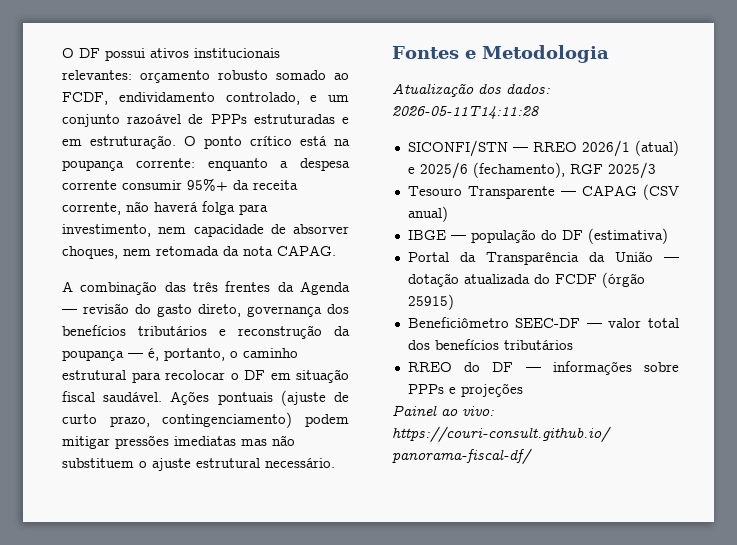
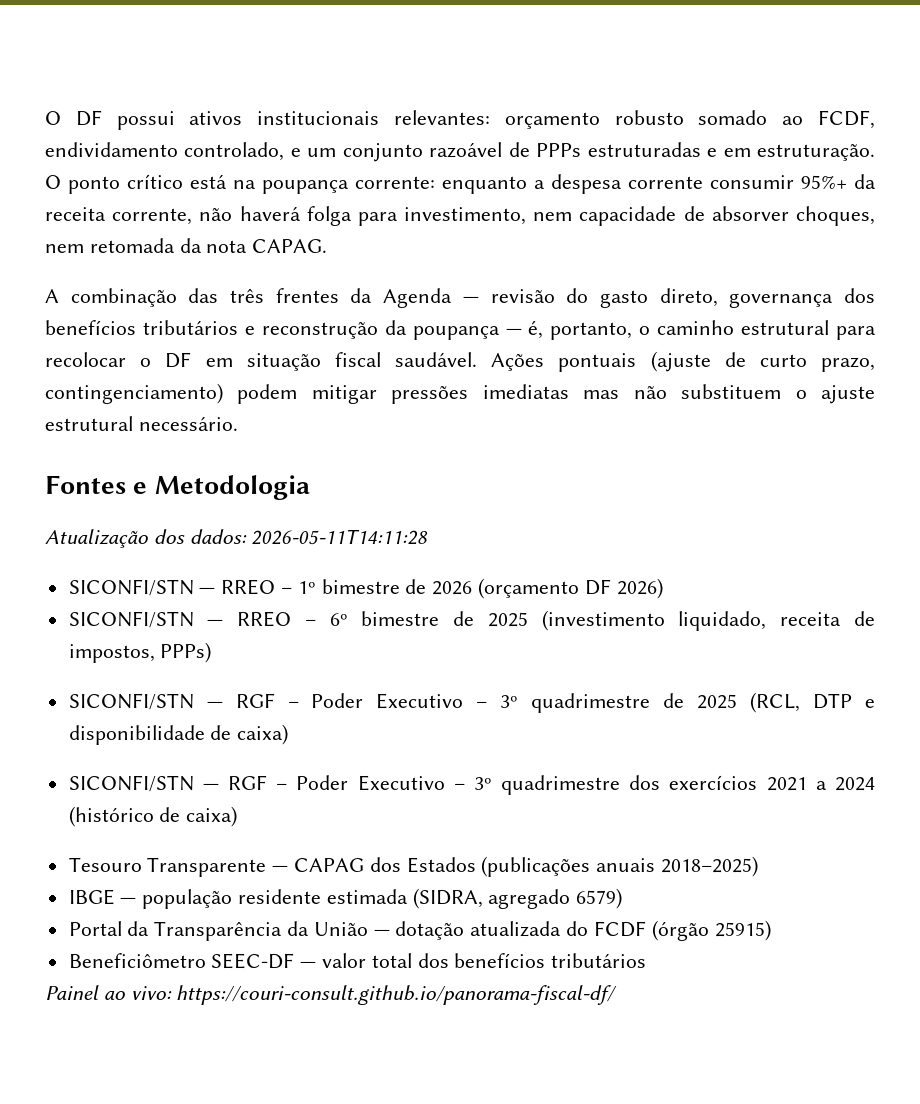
[581,140,679,157] [407,162,656,179] [407,184,679,200] [407,206,448,222] [407,228,668,244] 2026/1 (atual) e 2025/6 (fechamento), RGF 2025/3 // Tesouro Transparente — CAPAG (CSV anual) // IBGE — população do DF (estimativa) -> [281,578,663,599] [68,610,875,631] [68,642,212,663] [68,692,876,713] [68,724,289,745] [68,775,875,795] [68,806,238,827] [68,856,759,877] [68,888,623,909] – 1º bimestre de 2026 (orçamento DF 2026) // SICONFI/STN — RREO – 6º bimestre de 2025 (investimento liquidado, receita de impostos, PPPs) // SICONFI/STN — RGF – Poder Executivo – 3º quadrimestre de 2025 (RCL, DTP e disponibilidade de caixa) // SICONFI/STN — RGF – Poder Executivo – 3º quadrimestre dos exercícios 2021 a 2024 (histórico de caixa) // Tesouro Transparente — CAPAG dos Estados (publicações anuais 2018–2025) // IBGE — população residente estimada (SIDRA, agregado 6579)
[407,361,679,375] [407,383,523,397] // RREO do DF — informações sobre PPPs e projeções -> (647, 960) none

